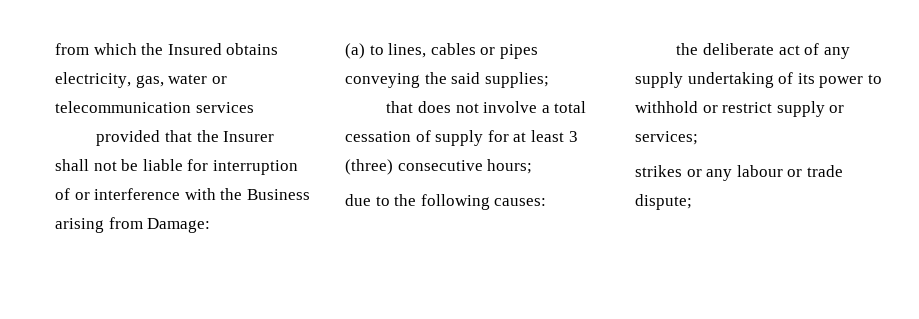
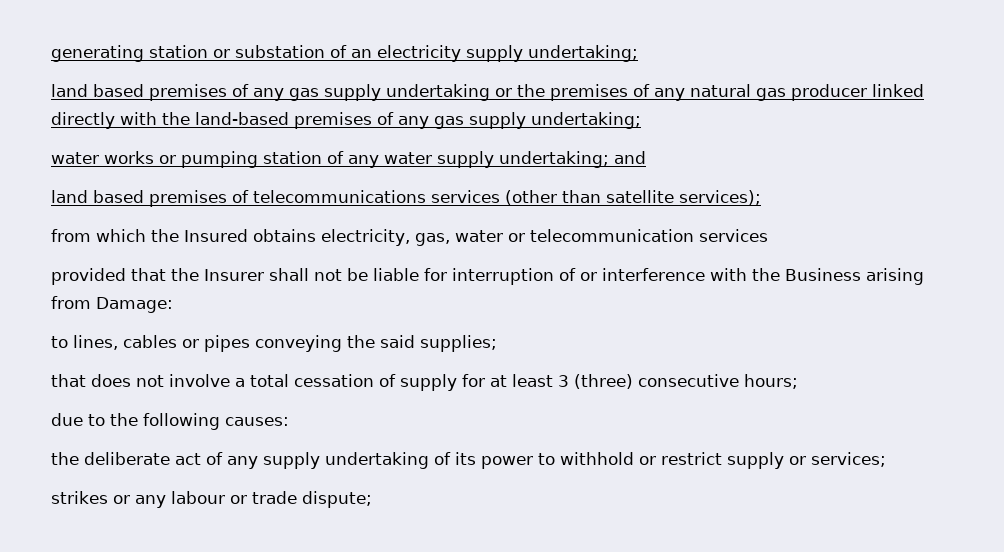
(55, 49) none -> [51,45,638,62] [51,84,924,101] [51,112,641,129] [51,151,646,168] [51,190,761,207] generating station or substation of an electricity supply undertaking; // land based premises of any gas supply undertaking or the premises of any natural gas producer linked directly with the land-based premises of any gas supply undertaking; // water works or pumping station of any water supply undertaking; and // land based premises of telecommunications services (other than satellite services); //
[345,43,365,59] (a) -> (173, 305) none

